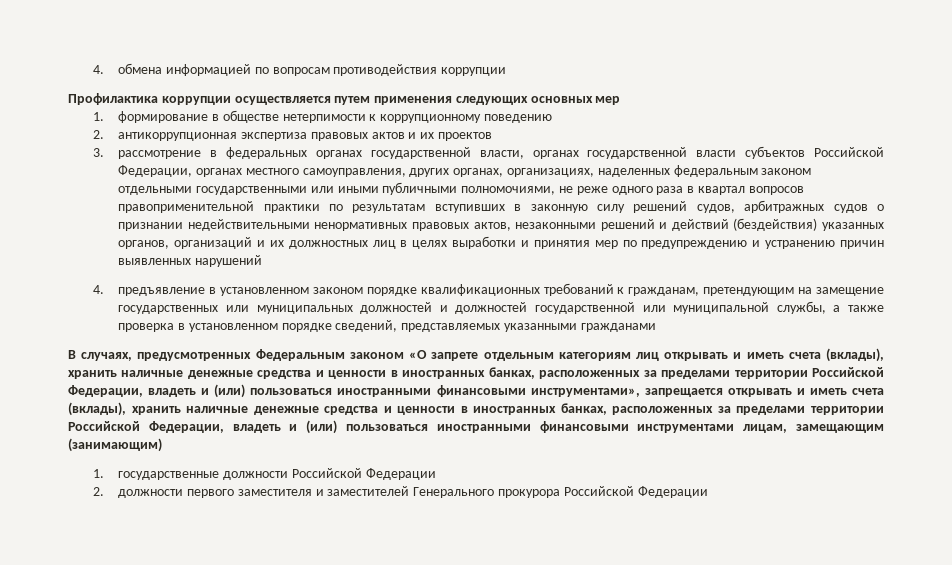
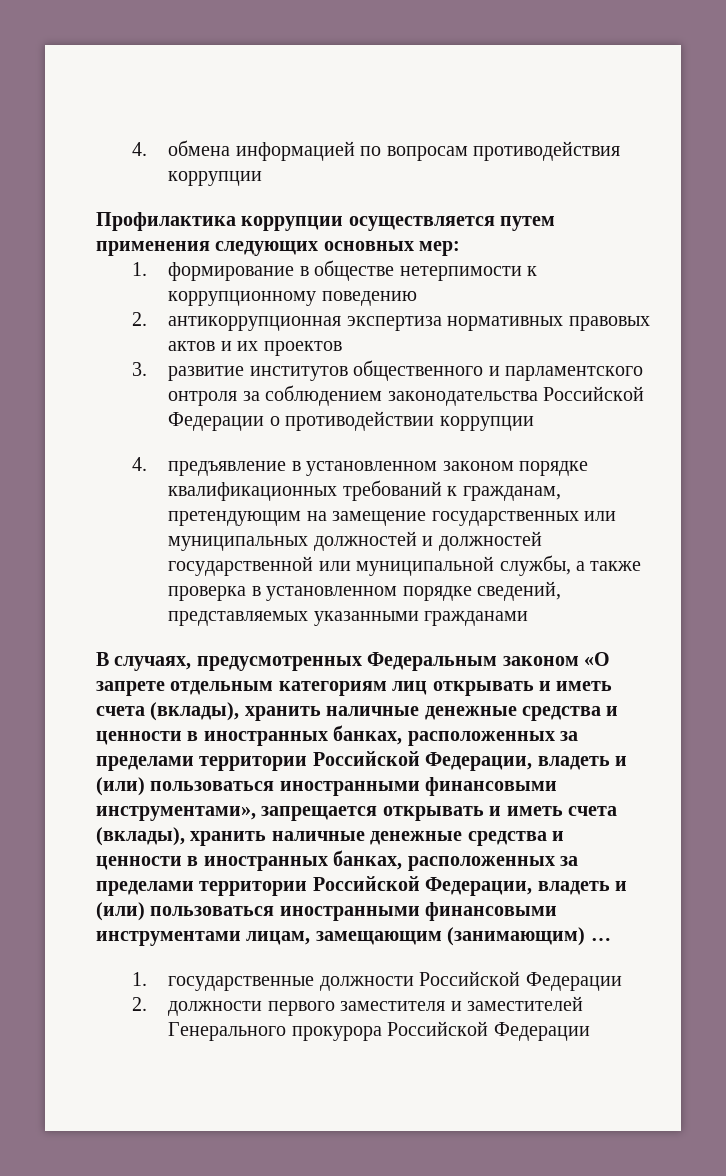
[595,96,621,105] мер -> [419,241,461,256] мер:
(308, 136) none -> [447,316,564,331] нормативных
[118,146,885,159] [118,165,812,177] [118,182,804,195] [118,200,884,213] [118,218,884,231] [118,236,885,249] [118,255,263,267] рассмотрение в федеральных органах государственной власти, органах государственной власти субъектов Российской Федерации, органах местного самоуправления, других органах, организациях, наделенных федеральным законом отдельными государственными или иными публичными полномочиями, не реже одного раза в квартал вопросов правоприменительной практики по результатам вступивших в законную силу решений судов, арбитражных судов о признании недействительными ненормативных правовых актов, незаконными решений и действий (бездействия) указанных органов, организаций и их должностных лиц в целях выработки и принятия мер по предупреждению и устранению причин выявленных нарушений -> [168,360,643,381] [168,385,644,406] [168,411,534,431] развитие институтов общественного и парламентского онтроля за соблюдением законодательства Российской Федерации о противодействии коррупции
(162, 445) none -> [590,938,611,941] …

